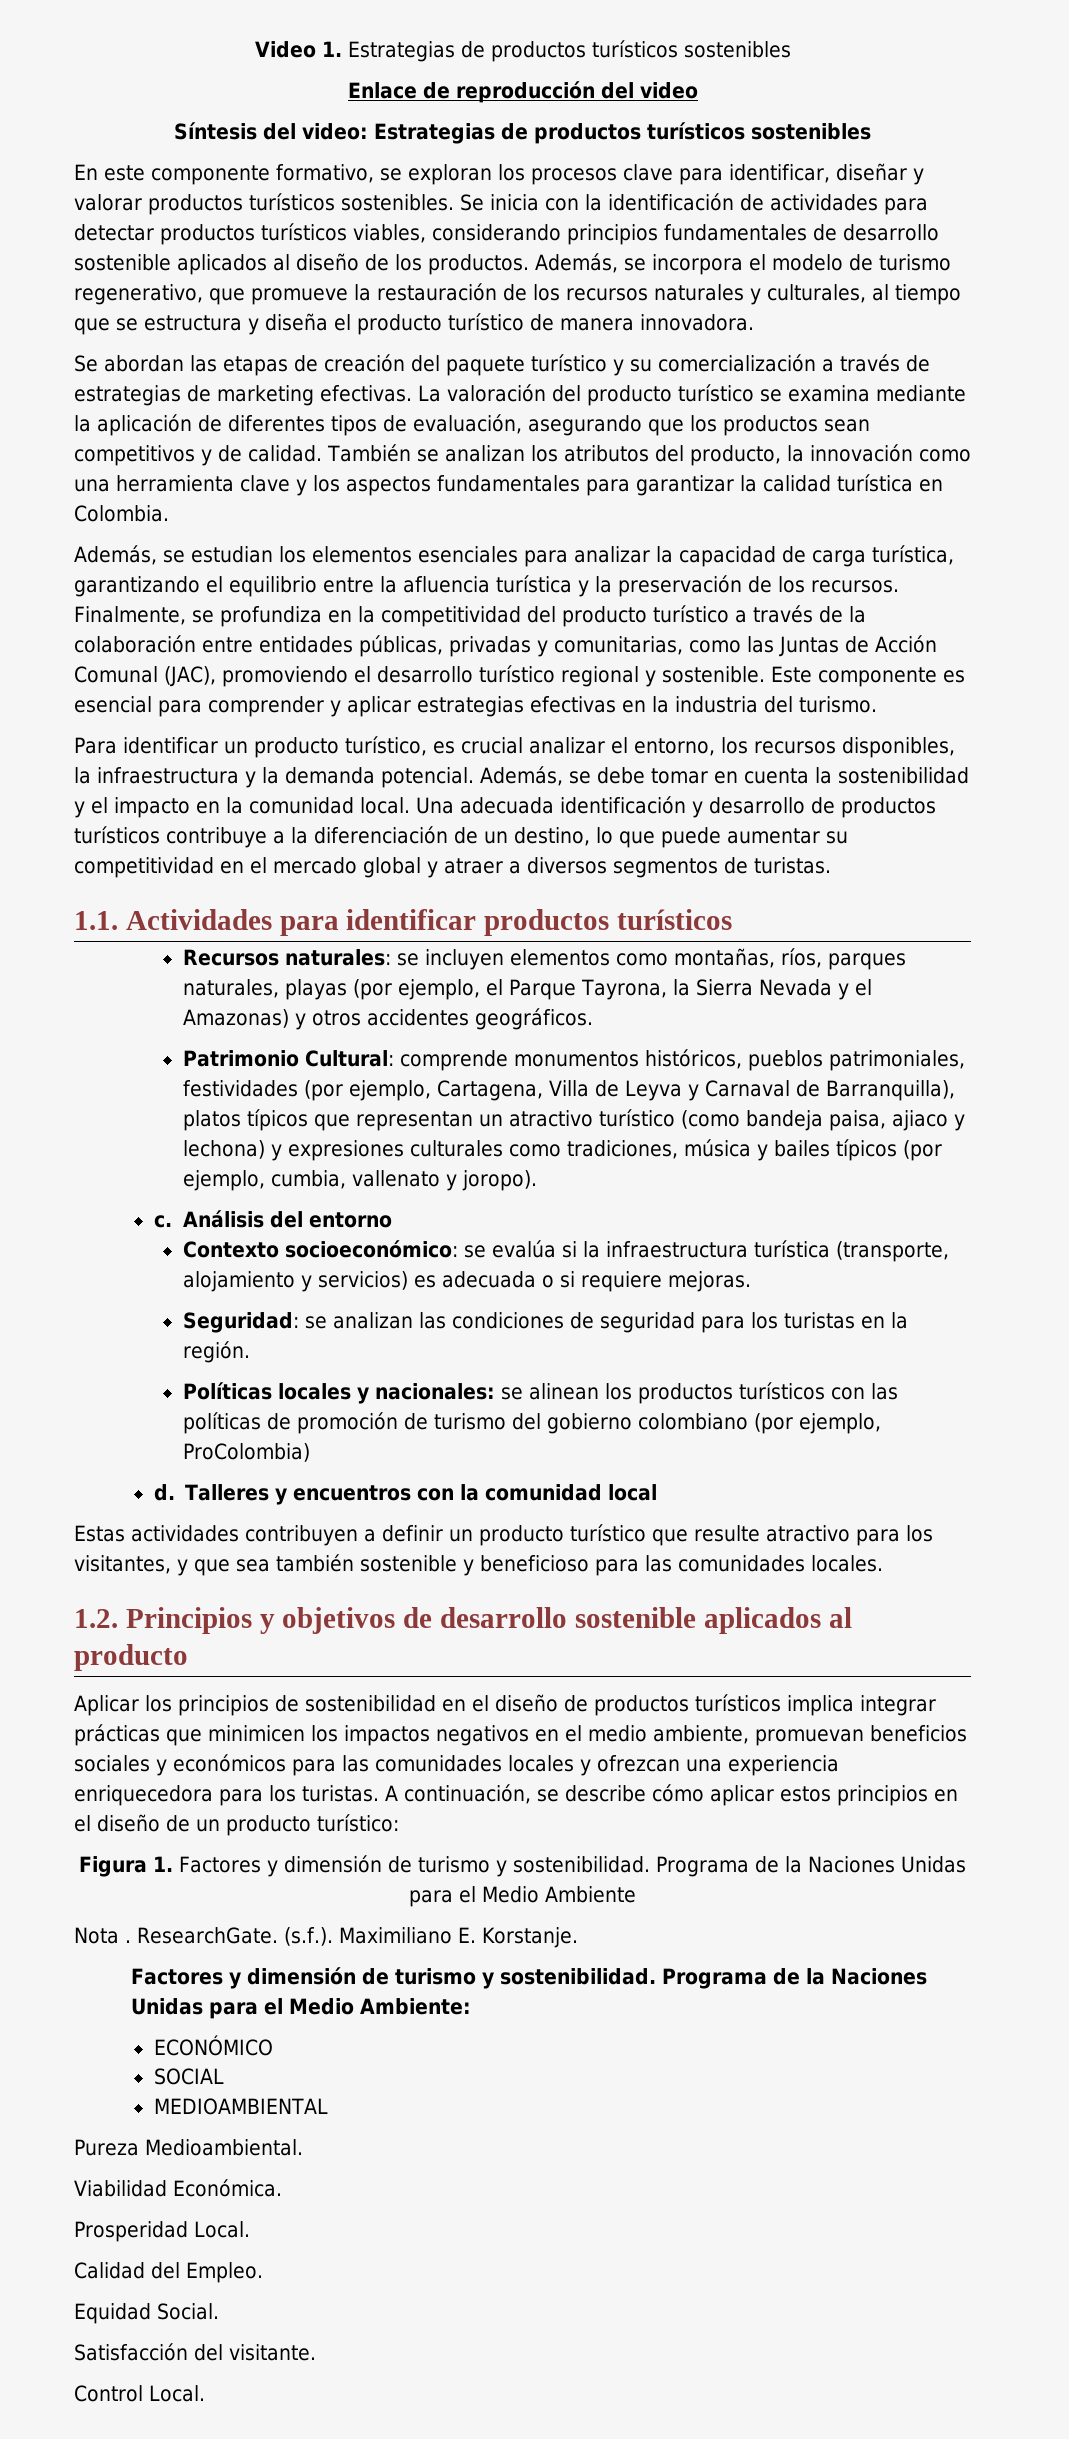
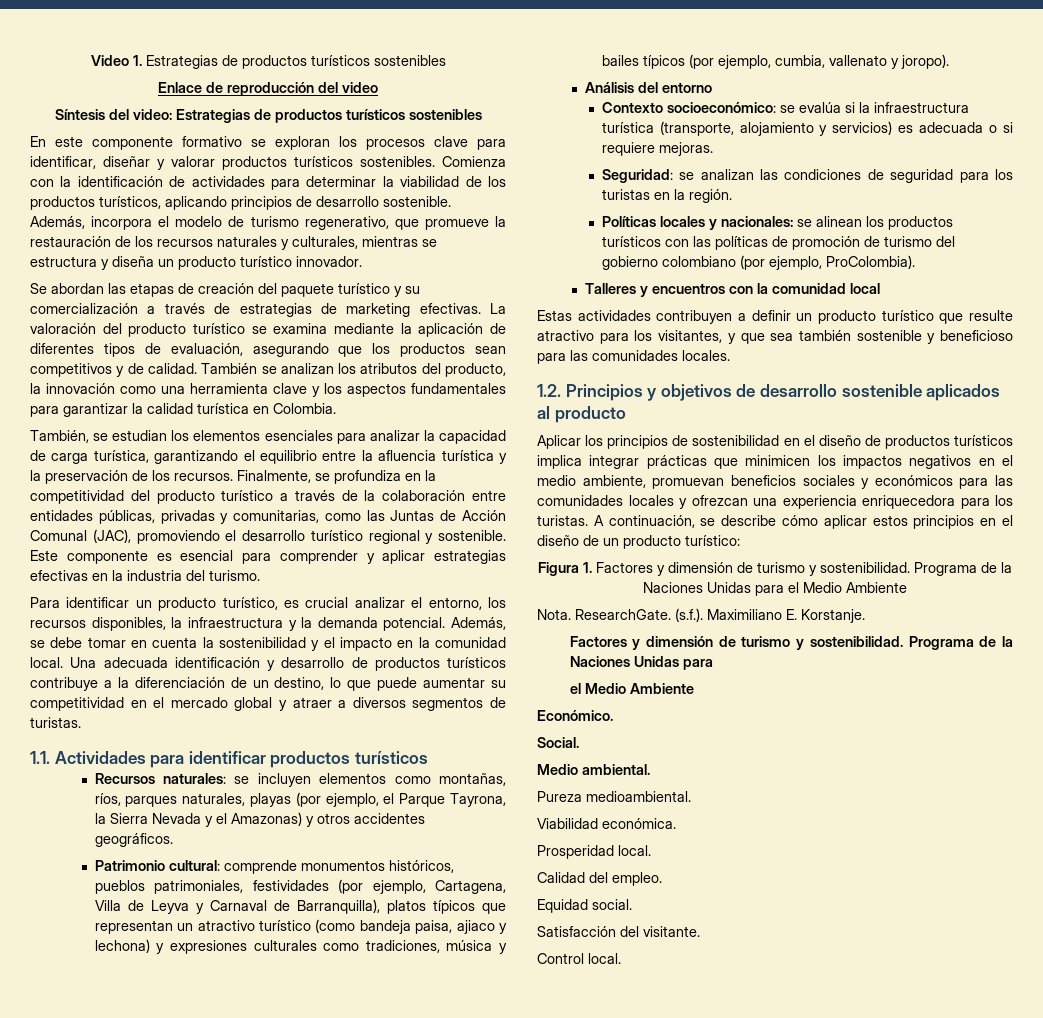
[276,164,374,183] formativo, -> [182,136,242,147] formativo
[460,194,539,211] Se inicia -> [442,156,506,167] Comienza
[74,223,939,245] [74,253,646,275] detectar productos turísticos viables, considerando principios fundamentales de desarrollo sostenible aplicados al diseño de los productos. Además, se -> [306,176,506,187] [30,196,451,210] [30,216,85,229] determinar la viabilidad de los productos turísticos, aplicando principios de desarrollo sostenible. Además,
[872,284,961,305] [74,318,110,335] al tiempo que -> [362,236,418,247] mientras
[334,313,754,335] el producto turístico de manera innovadora. -> [158,256,362,270] un producto turístico innovador.
[74,545,157,565] Además, -> [30,430,89,443] También,
[304,1050,394,1067] Cultural: -> [168,860,220,871] cultural:
[153,1215,172,1228] c. -> (949, 61) none
[182,1443,310,1462] [153,1484,175,1501] ProColombia) // d. -> [825,255,915,269] ProColombia). //
[74,1927,131,1944] Nota . -> [537,609,571,620] Nota.
[264,1998,472,2015] [153,2035,273,2056] [153,2068,224,2085] [153,2098,328,2115] el Medio Ambiente: // ECONÓMICO // SOCIAL // MEDIOAMBIENTAL -> [569,683,694,694] [537,710,613,721] [537,737,579,748] [537,764,650,775] // el Medio Ambiente // Económico. // Social. // Medio ambiental.
[145,2139,303,2156] Medioambiental. -> [586,791,691,802] medioambiental.
[173,2179,282,2197] Económica. -> [602,818,676,829] económica.
[194,2221,250,2238] Local. -> [618,845,651,856] local.
[186,2262,263,2283] Empleo. -> [612,872,662,886] empleo.
[157,2303,219,2320] Social. -> [592,899,632,910] social.
[149,2385,205,2402] Local. -> [588,953,621,964] local.

